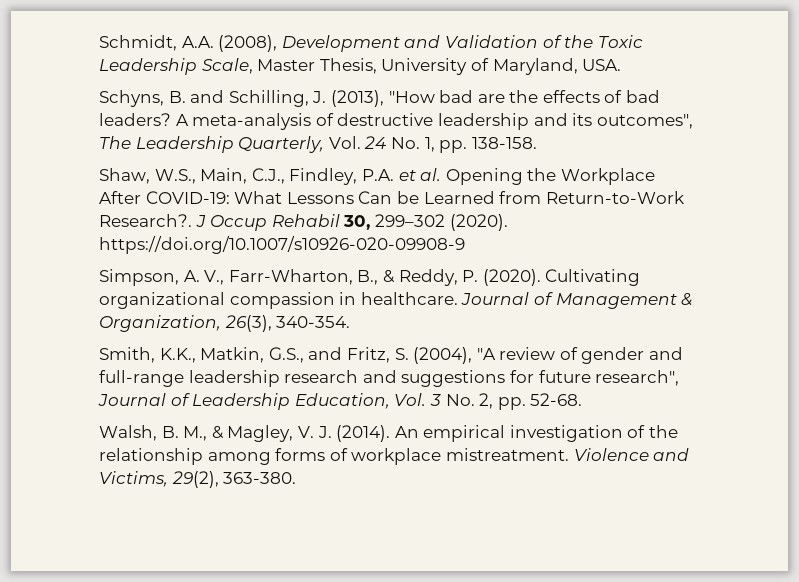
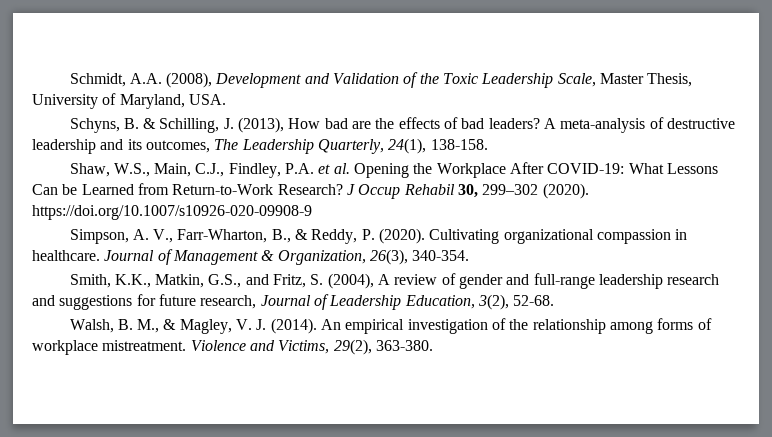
[190,90,225,103] and -> [143,118,157,129] &
[388,91,435,103] "How -> [288,118,321,129] How
[596,114,693,129] outcomes", -> [145,140,210,153] outcomes,
[328,136,468,153] Vol. 24 No. 1, pp. -> [388,138,427,154] 24(1),
[99,214,192,227] Research?. -> [277,184,343,195] Research?
[476,348,496,360] "A -> [378,274,391,285] A
[595,370,680,386] research", -> [200,295,257,309] research,
[394,393,526,410] Vol. 3 No. 2, pp. -> [477,294,509,310] 3(2),

